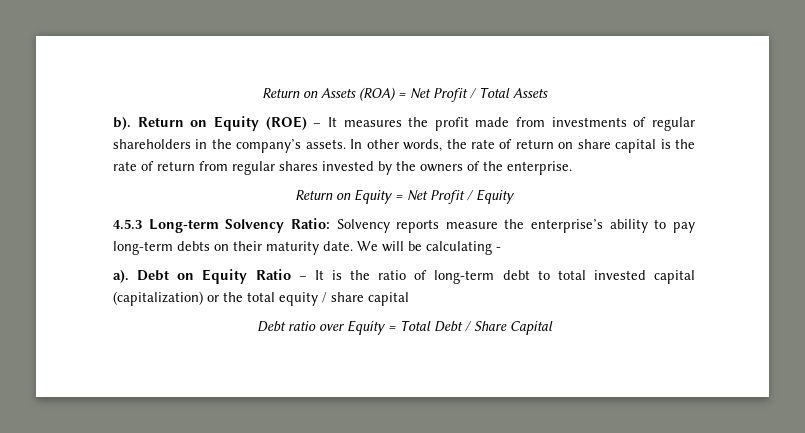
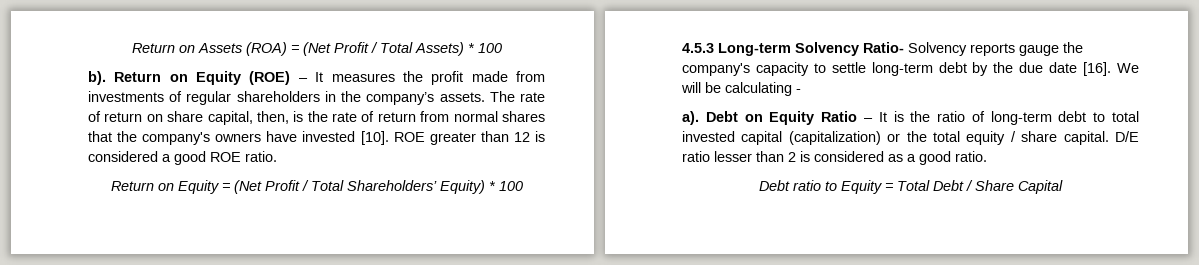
[409,87,548,102] Net Profit / Total Assets -> [302,42,502,56] (Net Profit / Total Assets) * 100
[350,139,467,152] In other words, the -> [489,91,515,102] The
[615,139,657,153] capital -> [207,111,289,125] capital, then,
[232,161,572,175] regular shares invested by the owners of the enterprise. -> [453,111,545,122] [88,131,545,145] [88,151,277,165] normal shares that the company's owners have invested [10]. ROE greater than 12 is considered a good ROE ratio.
[407,189,515,204] Net Profit / Equity -> [233,180,523,194] (Net Profit / Total Shareholders’ Equity) * 100
[290,218,330,229] Ratio: -> [863,42,904,53] Ratio-
[445,219,695,233] [113,241,353,255] measure the enterprise’s ability to pay long-term debts on their maturity date. -> [1019,42,1083,56] [682,62,1112,76] gauge the company's capacity to settle long-term debt by the due date [16].
[368,292,409,306] capital -> [1063,131,1139,145] [682,151,987,165] capital. D/E ratio lesser than 2 is considered as a good ratio.
[318,324,345,331] over -> [825,181,837,191] to

